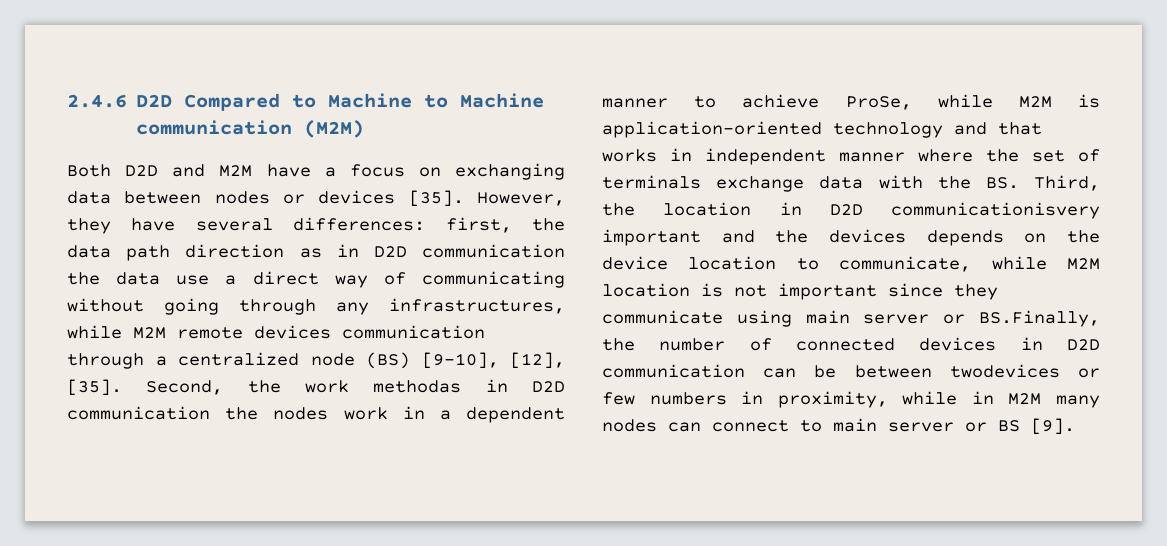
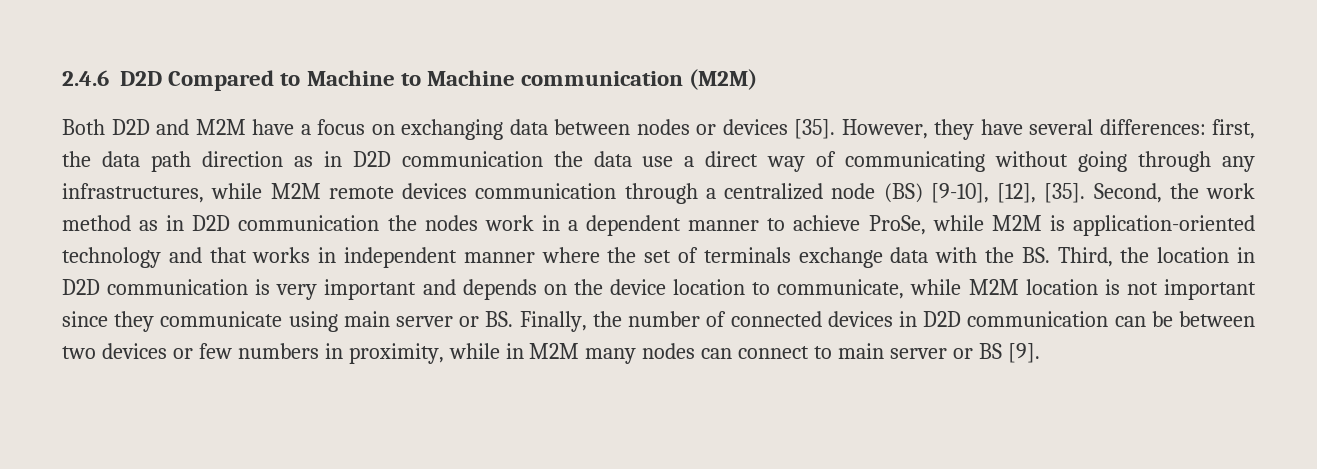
[373,380,462,393] methodas -> [62,215,159,231] method as
[891,202,1100,219] [602,229,906,246] communicationisvery important and the devices -> [107,279,456,300] communication is very important and
[979,310,1100,327] BS.Finally, -> [485,311,587,332] BS. Finally,
[949,364,1060,378] twodevices -> [62,343,167,359] two devices

